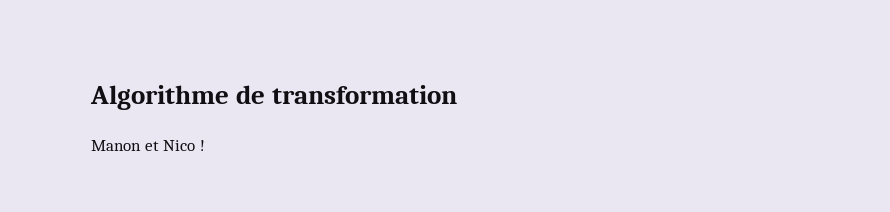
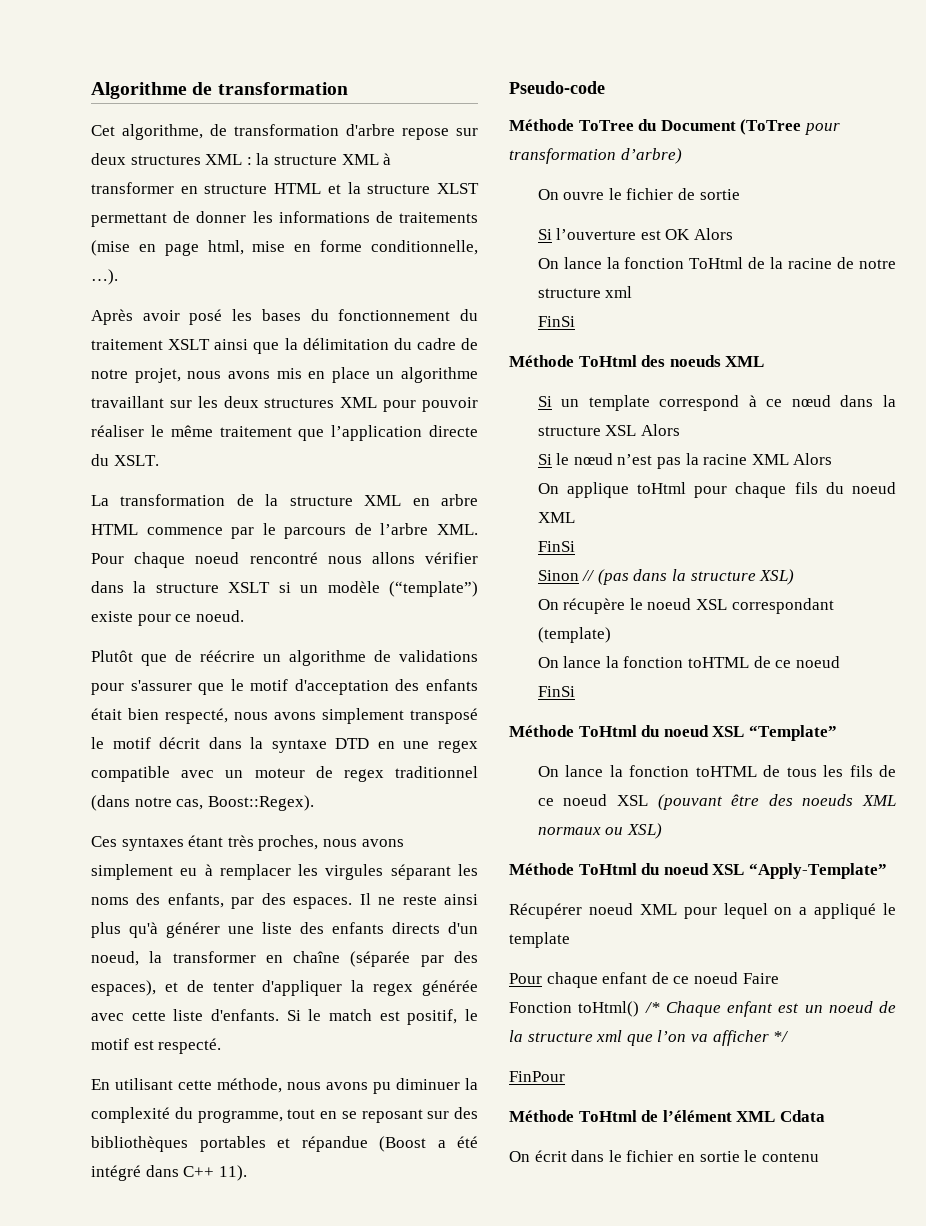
[91,140,205,151] Manon et Nico ! -> [91,124,478,140] [91,153,392,165] [91,182,480,194] [91,211,478,227] [91,240,478,256] [91,269,118,285] [91,309,479,325] [91,338,478,354] [91,367,478,383] [91,396,478,412] [91,425,478,441] [91,454,159,466] [91,494,478,506] [91,523,478,539] [91,552,478,568] [91,581,478,597] [91,610,244,626] [91,650,478,666] [91,679,478,695] [91,708,478,724] [91,737,478,753] [91,766,478,782] [91,795,314,811] [91,835,404,851] [91,864,478,880] [91,893,479,909] [91,922,478,938] [91,951,478,967] [91,980,478,996] [91,1009,479,1025] [91,1038,222,1054] [91,1078,478,1094] [91,1107,478,1123] [91,1136,478,1152] [91,1165,247,1181] [509,81,605,94] [509,119,840,135] [509,148,682,164] [537,188,740,200] [537,228,734,240] [537,257,897,269] [537,286,633,298] [537,316,575,327] [509,355,765,367] [537,395,896,411] [537,424,680,436] [537,453,833,469] [537,482,896,498] [537,512,575,523] [537,541,575,552] [537,569,795,585] [537,598,834,614] [537,627,611,643] [537,656,840,668] [537,686,575,697] [509,725,837,741] [537,765,896,777] [537,794,896,810] [537,823,662,839] [509,863,887,879] [509,903,896,919] [509,932,570,948] [509,972,779,988] [509,1001,896,1017] [509,1030,790,1046] [509,1071,565,1082] [509,1110,825,1122] [509,1150,819,1162] Cet algorithme, de transformation d'arbre repose sur deux structures XML : la structure XML à transformer en structure HTML et la structure XLST permettant de donner les informations de traitements (mise en page html, mise en forme conditionnelle, …). // Après avoir posé les bases du fonctionnement du traitement XSLT ainsi que la délimitation du cadre de notre projet, nous avons mis en place un algorithme travaillant sur les deux structures XML pour pouvoir réaliser le même traitement que l’application directe du XSLT. // La transformation de la structure XML en arbre HTML commence par le parcours de l’arbre XML. Pour chaque noeud rencontré nous allons vérifier dans la structure XSLT si un modèle (“template”) existe pour ce noeud. // Plutôt que de réécrire un algorithme de validations pour s'assurer que le motif d'acceptation des enfants était bien respecté, nous avons simplement transposé le motif décrit dans la syntaxe DTD en une regex compatible avec un moteur de regex traditionnel (dans notre cas, Boost::Regex). // Ces syntaxes étant très proches, nous avons simplement eu à remplacer les virgules séparant les noms des enfants, par des espaces. Il ne reste ainsi plus qu'à générer une liste des enfants directs d'un noeud, la transformer en chaîne (séparée par des espaces), et de tenter d'appliquer la regex générée avec cette liste d'enfants. Si le match est positif, le motif est respecté. // En utilisant cette méthode, nous avons pu diminuer la complexité du programme, tout en se reposant sur des bibliothèques portables et répandue (Boost a été intégré dans C++ 11). // Pseudo-code // Méthode ToTree du Document (ToTree pour transformation d’arbre) // On ouvre le fichier de sortie // Si l’ouverture est OK Alors // On lance la fonction ToHtml de la racine de notre structure xml // FinSi // Méthode ToHtml des noeuds XML // Si un template correspond à ce nœud dans la structure XSL Alors // Si le nœud n’est pas la racine XML Alors // On applique toHtml pour chaque fils du noeud XML // FinSi // Sinon // (pas dans la structure XSL) // On récupère le noeud XSL correspondant (template) // On lance la fonction toHTML de ce noeud // FinSi // Méthode ToHtml du noeud XSL “Template” // On lance la fonction toHTML de tous les fils de ce noeud XSL (pouvant être des noeuds XML normaux ou XSL) // Méthode ToHtml du noeud XSL “Apply-Template” // Récupérer noeud XML pour lequel on a appliqué le template // Pour chaque enfant de ce noeud Faire // Fonction toHtml() /* Chaque enfant est un noeud de la structure xml que l’on va afficher */ // FinPour // Méthode ToHtml de l’élément XML Cdata // On écrit dans le fichier en sortie le contenu

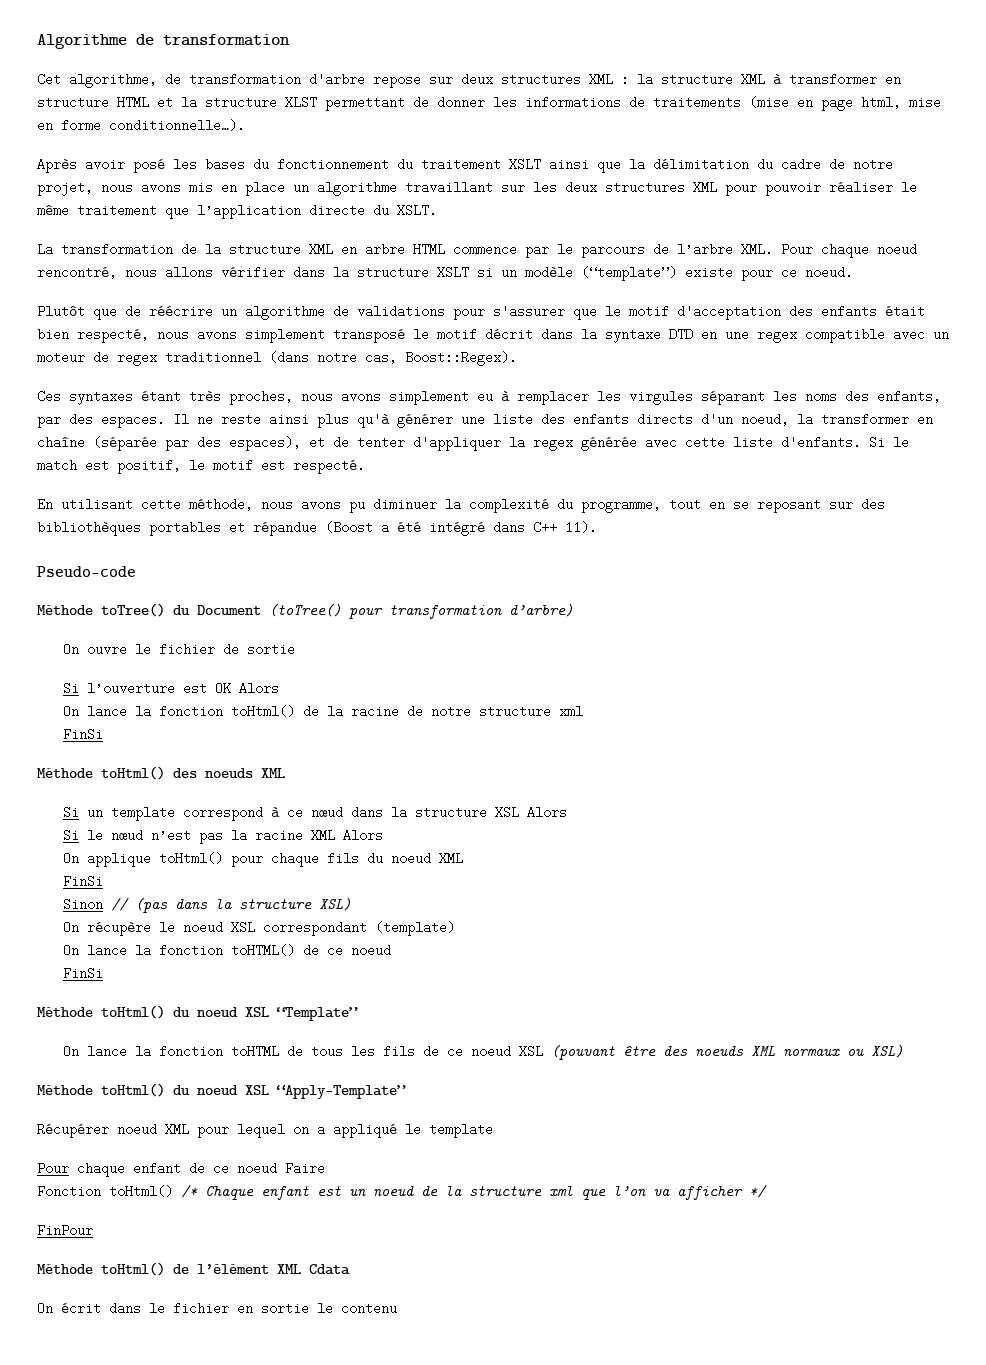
[371,240,478,255] [91,269,118,285] conditionnelle, …). -> [109,119,245,132] conditionnelle…).
[249,552,318,564] rencontré -> [37,266,117,279] rencontré,
[578,120,634,131] ToTree -> [101,603,165,617] toTree()
[740,119,802,135] (ToTree -> [269,603,341,617] (toTree()
[689,257,744,269] ToHtml -> [231,705,296,718] toHtml()
[578,355,637,367] ToHtml -> [101,766,165,780] toHtml()
[637,482,687,494] toHtml -> [159,852,224,865] toHtml()
[688,657,750,668] toHTML -> [231,944,296,957] toHTML()
[578,725,637,737] ToHtml -> [101,1005,165,1019] toHtml()
[578,863,637,875] ToHtml -> [101,1083,165,1097] toHtml()
[578,1110,637,1122] ToHtml -> [101,1262,165,1276] toHtml()

